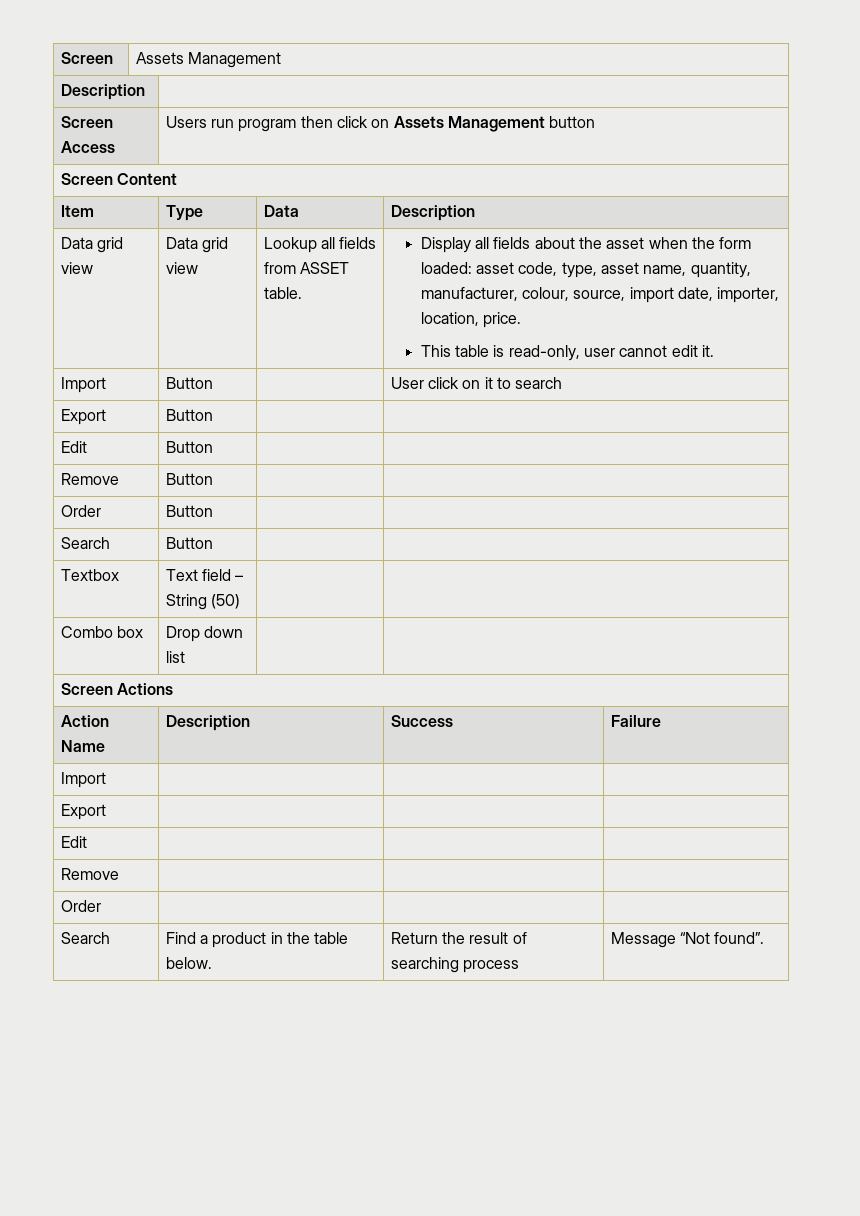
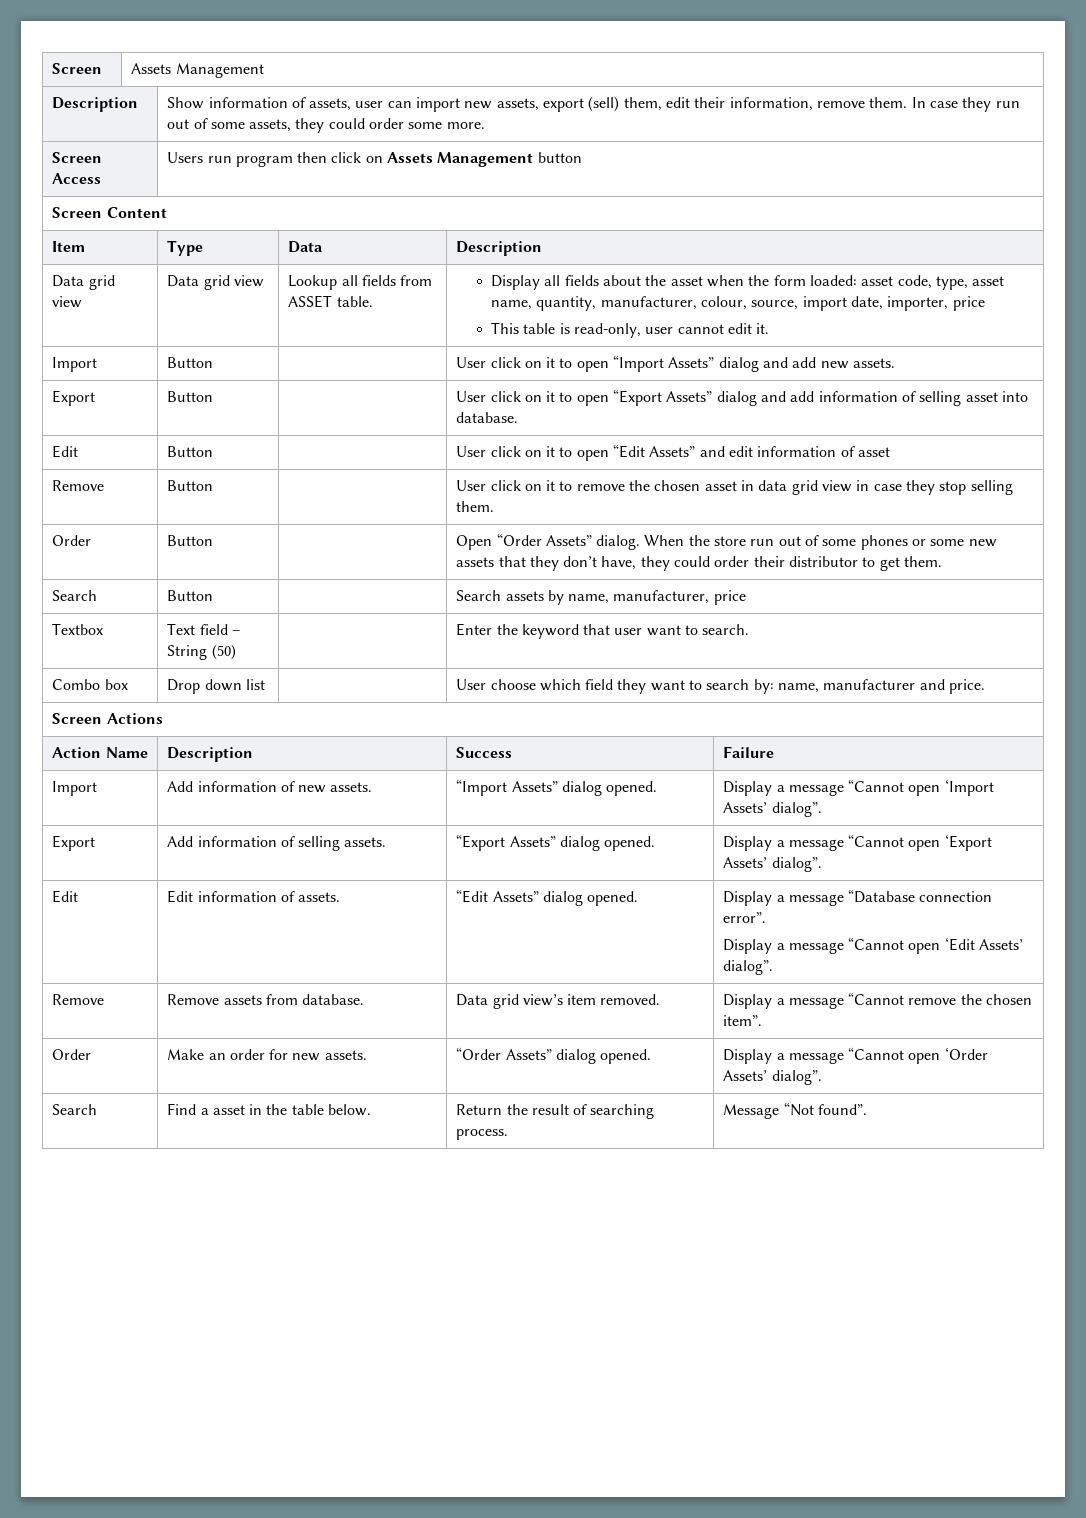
(145, 92) none -> [167,96,1020,112] [167,118,485,133] Show information of assets, user can import new assets, export (sell) them, edit their information, remove them. In case they run out of some assets, they could order some more.
[420,312,521,328] location, price. -> [952,296,985,311] price
[515,377,563,389] [60,409,106,425] [165,409,213,421] [60,441,87,453] [165,441,213,453] [60,473,119,485] [165,473,213,485] [60,505,101,517] [165,505,213,517] [60,537,110,549] [165,537,213,549] search // Export | Button | | // Edit | Button | | // Remove | Button | | // Order | Button | | // Search | Button | | -> [576,355,896,372] [52,390,96,406] [167,391,214,402] [456,389,1028,406] [456,412,519,423] [52,445,79,458] [167,446,214,457] [456,444,891,461] [52,480,105,491] [167,480,214,491] [456,480,1013,495] [456,501,495,512] [52,535,92,546] [167,535,214,546] [456,533,997,550] [456,556,943,571] [52,590,98,601] [167,590,214,601] [456,590,746,605] open “Import Assets” dialog and add new assets. // Export | Button | | User click on it to open “Export Assets” dialog and add information of selling asset into database. // Edit | Button | | User click on it to open “Edit Assets” and edit information of asset // Remove | Button | | User click on it to remove the chosen asset in data grid view in case they stop selling them. // Order | Button | | Open “Order Assets” dialog. When the store run out of some phones or some new assets that they don’t have, they could order their distributor to get them. // Search | Button | | Search assets by name, manufacturer, price
(240, 601) none -> [456,623,750,639] Enter the keyword that user want to search.
(185, 657) none -> [456,679,986,694] User choose which field they want to search by: name, manufacturer and price.
[60,804,106,820] [60,836,87,848] [60,868,119,880] [60,900,101,912] | | // Export | | | // Edit | | | // Remove | | | // Order | | | -> [167,781,373,793] [456,779,658,796] [723,779,994,796] [723,802,822,817] [52,835,96,851] [167,836,387,851] [456,834,656,851] [723,834,992,851] [723,857,822,872] [52,890,79,903] [167,890,341,903] [456,889,639,906] [723,889,993,906] [723,912,767,923] [723,937,1024,954] [723,960,774,975] [52,994,105,1005] [167,994,365,1005] [456,994,661,1009] [723,992,1033,1009] [723,1015,763,1026] [52,1049,92,1060] [167,1049,367,1061] [456,1047,652,1064] [723,1047,988,1064] [723,1070,822,1085] Add information of new assets. | “Import Assets” dialog opened. | Display a message “Cannot open ‘Import Assets’ dialog”. // Export | Add information of selling assets. | “Export Assets” dialog opened. | Display a message “Cannot open ‘Export Assets’ dialog”. // Edit | Edit information of assets. | “Edit Assets” dialog opened. | Display a message “Database connection error”. // Display a message “Cannot open ‘Edit Assets’ dialog”. // Remove | Remove assets from database. | Data grid view’s item removed. | Display a message “Cannot remove the chosen item”. // Order | Make an order for new assets. | “Order Assets” dialog opened. | Display a message “Cannot open ‘Order Assets’ dialog”.
[212,932,267,948] product -> [212,1105,245,1115] asset
[462,960,519,973] process -> [456,1129,509,1140] process.

